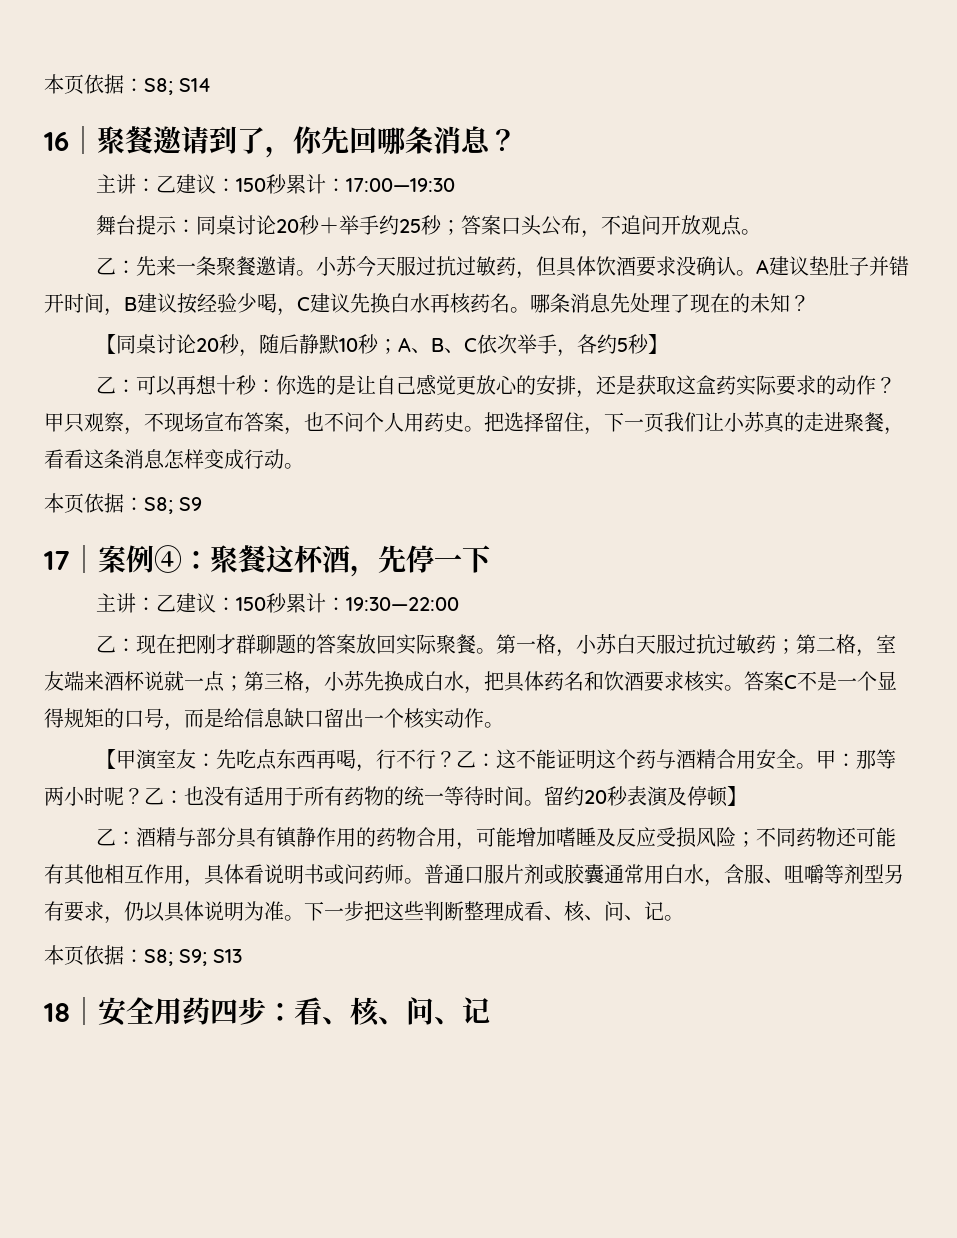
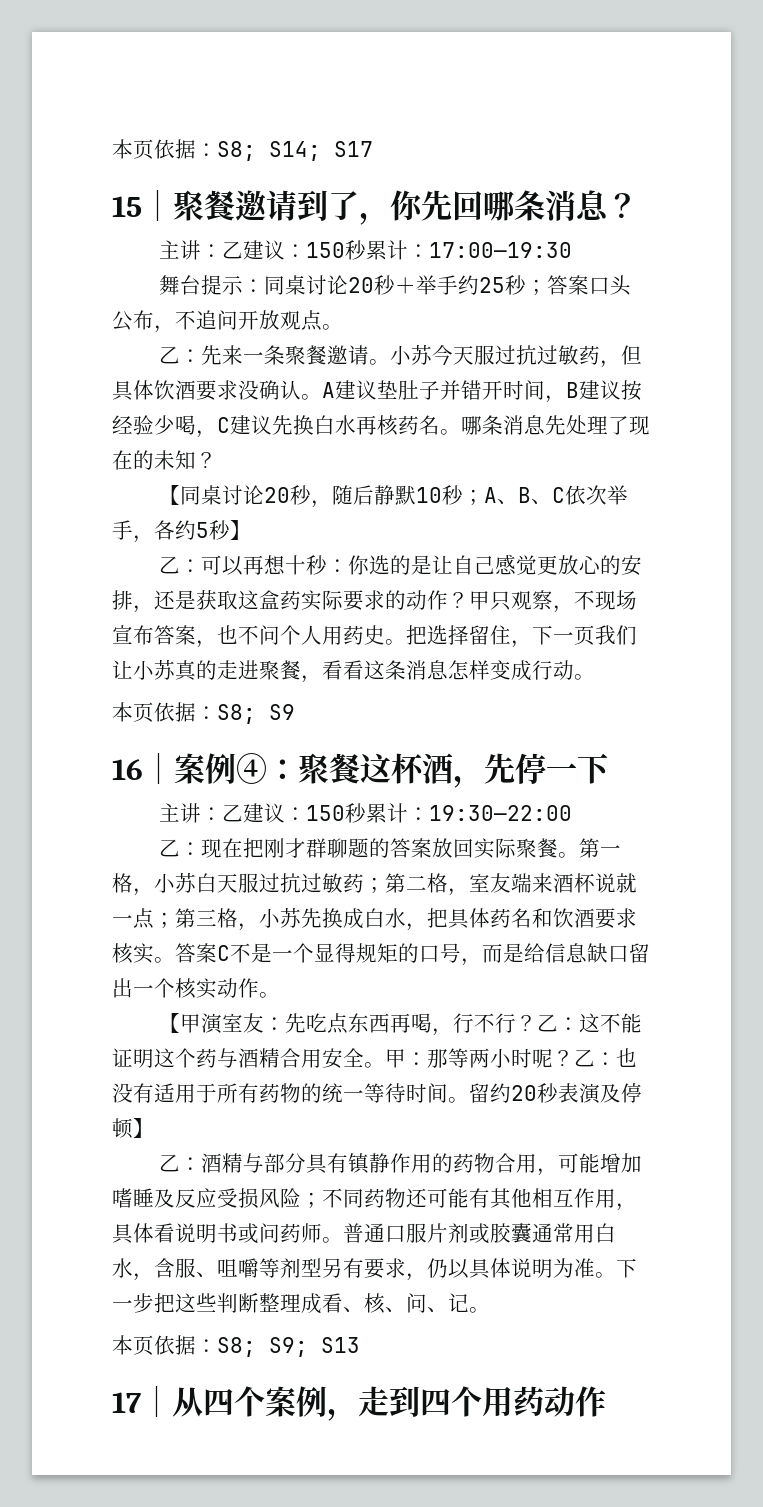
[44,74,211,95] [44,132,69,151] 本页依据：S8; S14 // 16 -> [112,139,373,161] [112,196,142,217] 本页依据：S8; S14; S17 // 15
[44,551,70,570] 17 -> [112,759,143,780] 16
[44,997,490,1027] 18｜安全用药四步：看、核、问、记 -> [112,1386,606,1421] 17｜从四个案例，走到四个用药动作

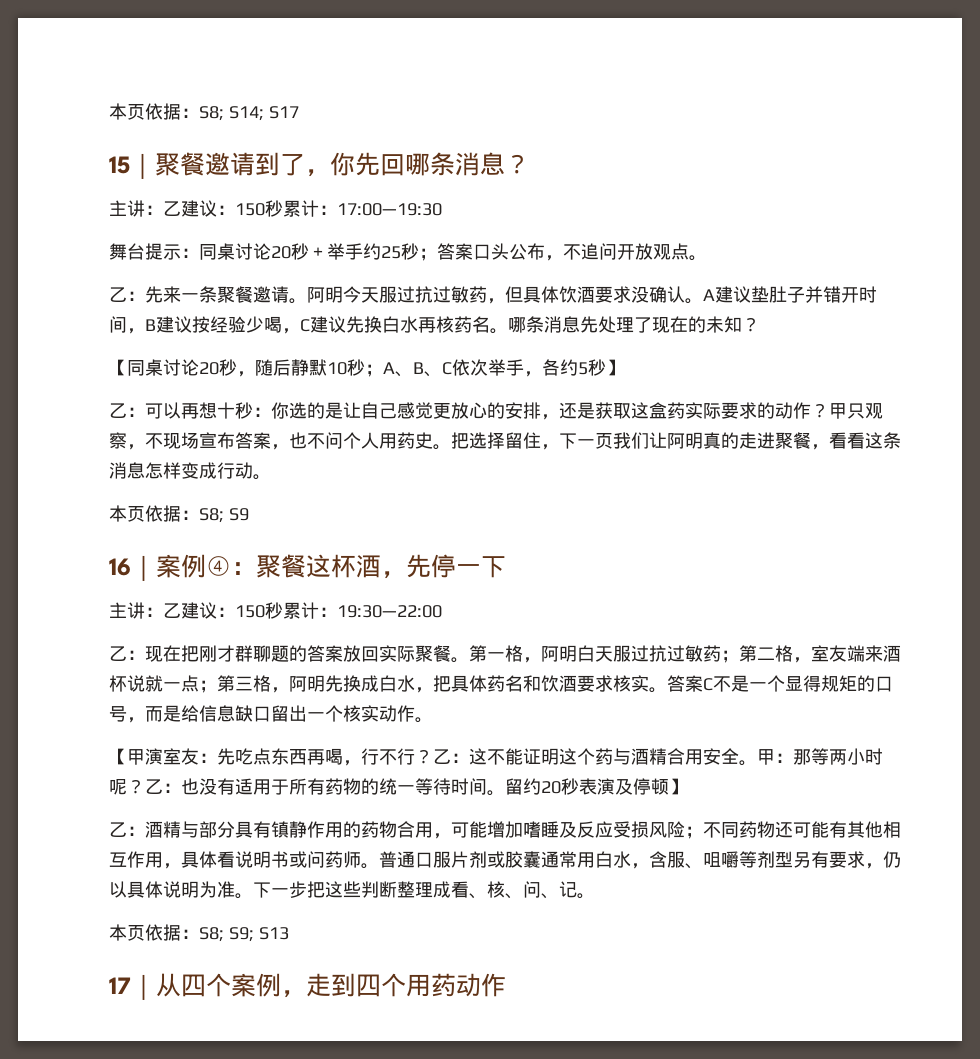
[389,344,432,365] 小苏 -> [307,286,343,303] 阿明
[133,659,175,680] 小苏 -> [667,432,703,449] 阿明
[154,872,196,893] 小苏 -> [541,645,577,662] 阿明
[259,907,301,928] 小苏 -> [289,675,325,692] 阿明

